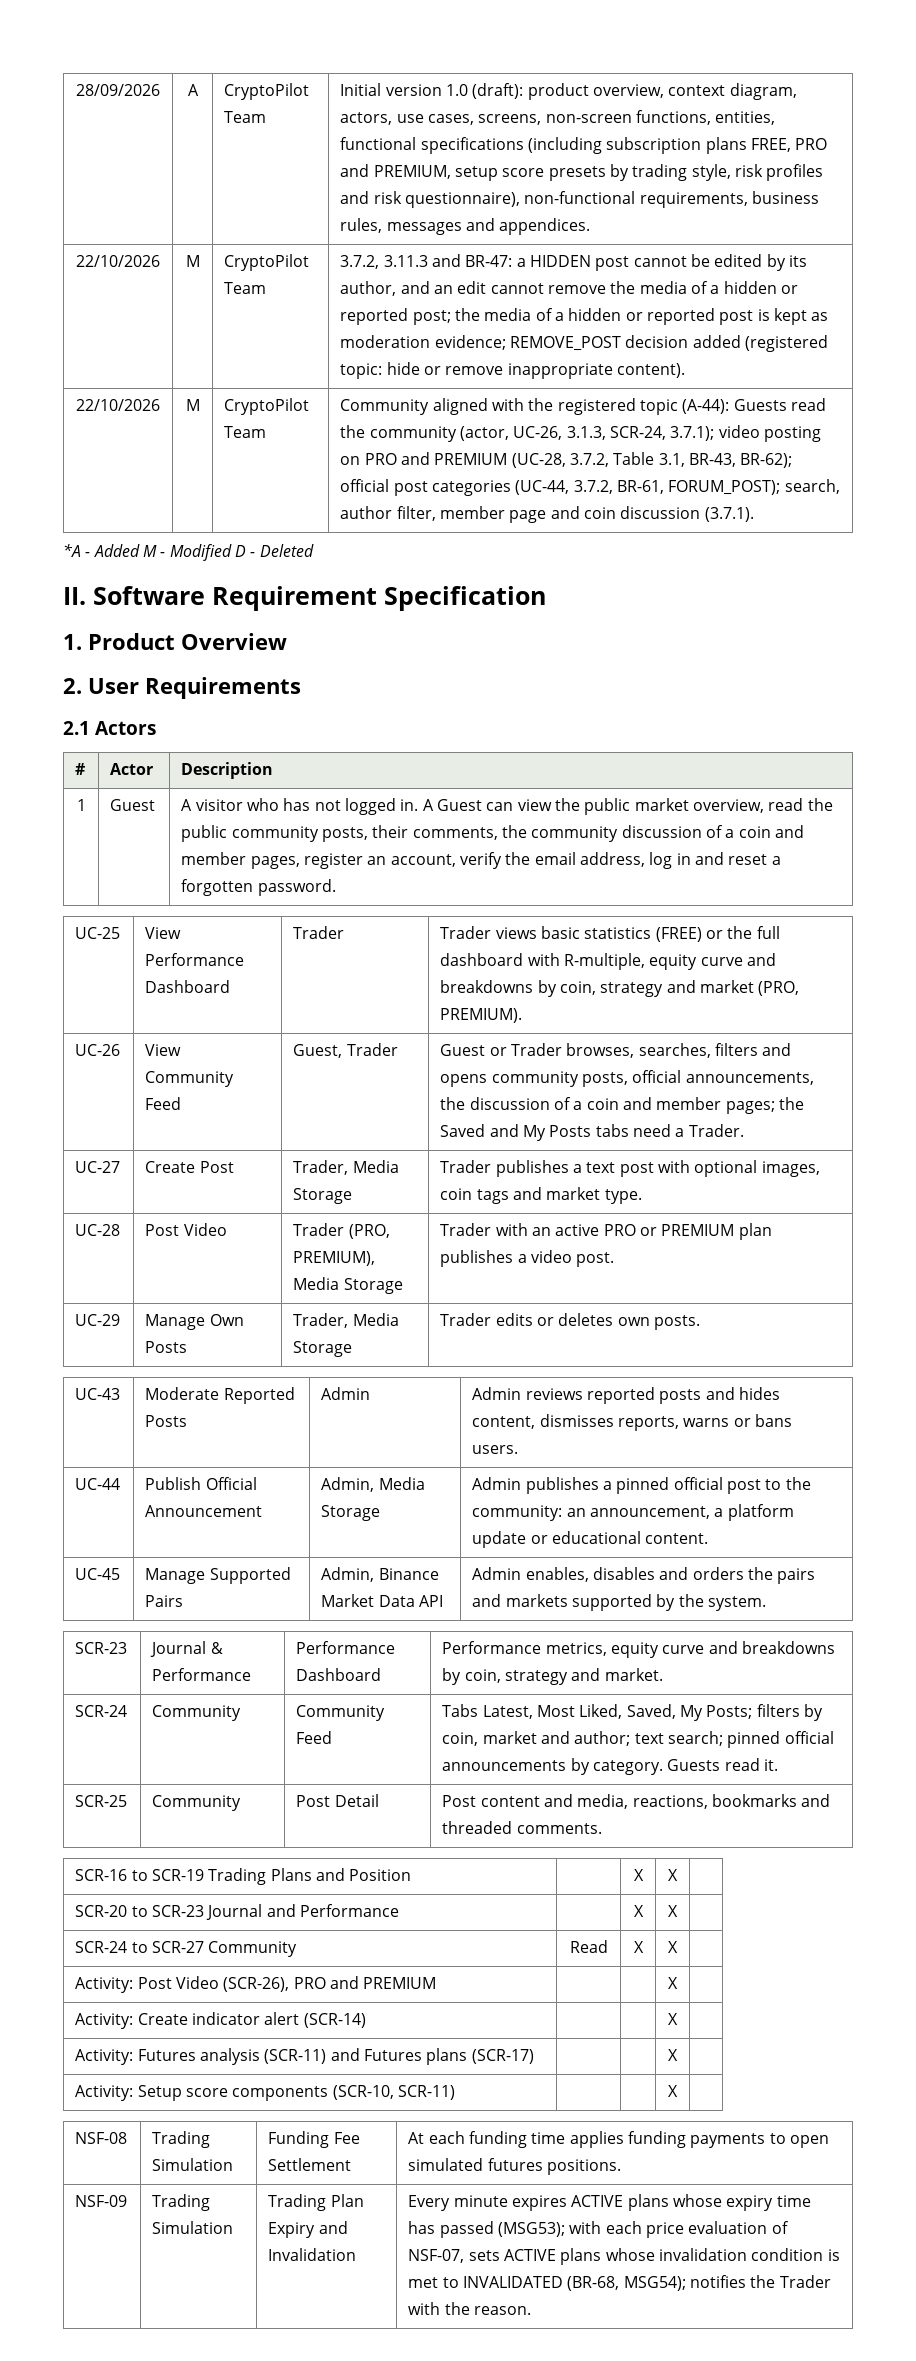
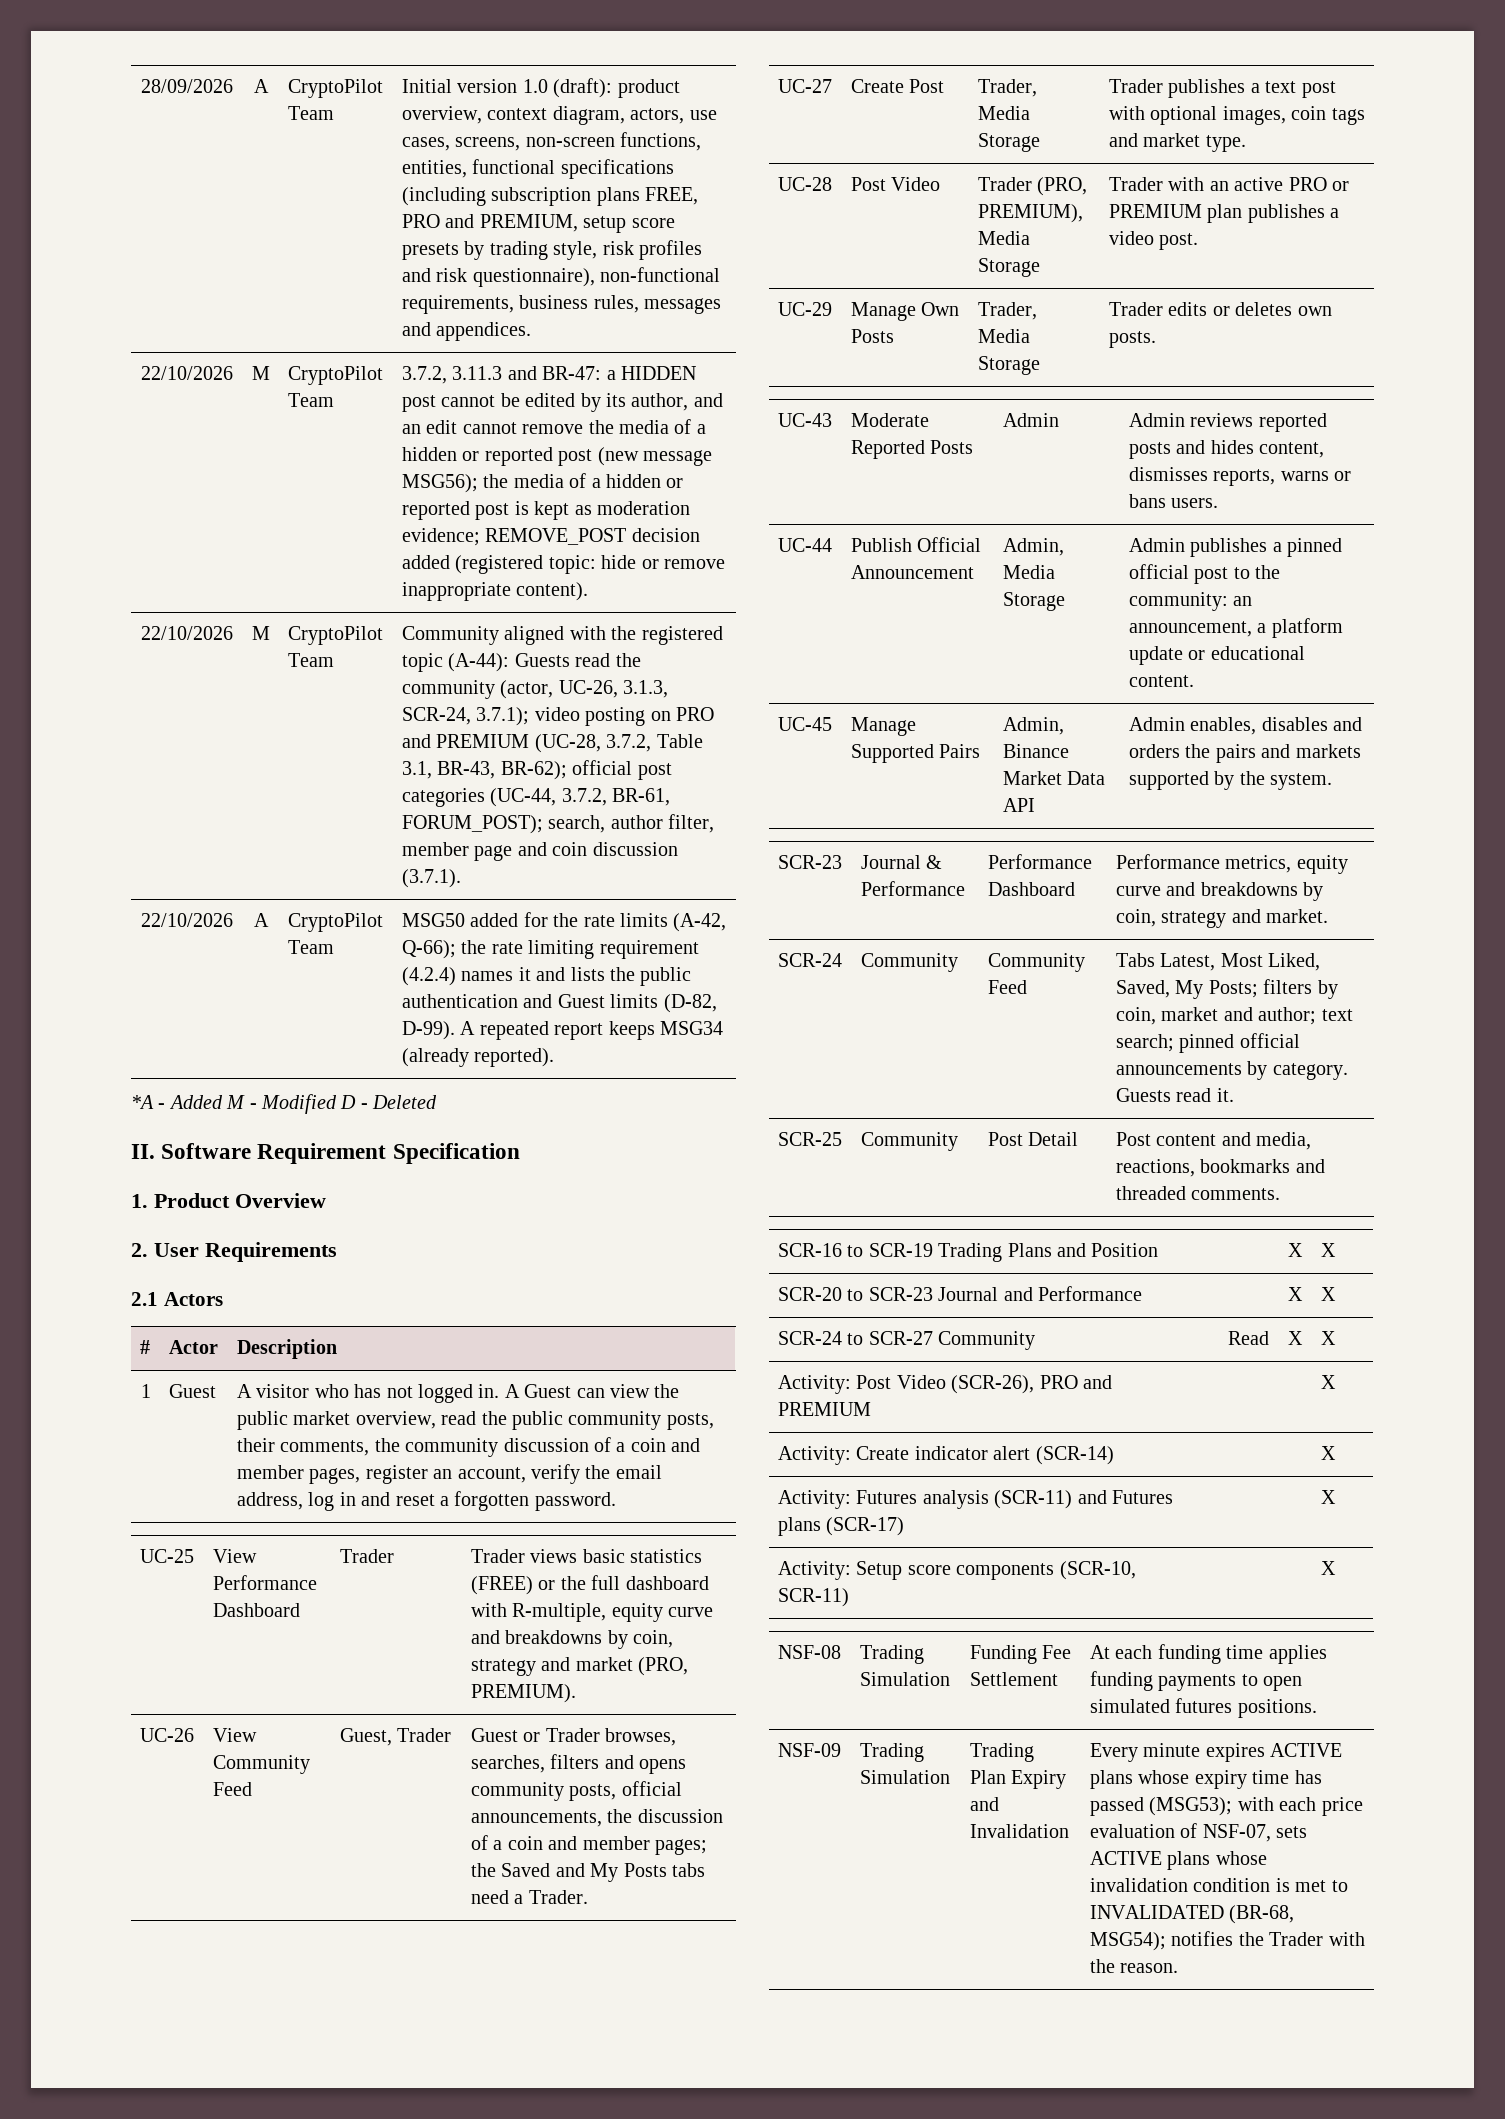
[412,310,451,325] post; -> [558,447,713,466] [402,474,479,493] post (new message MSG56);
(754, 514) none -> [141,913,233,927] [254,913,269,927] [288,913,384,932] [288,940,335,954] [402,912,727,932] [402,940,699,959] [402,967,692,986] [402,994,717,1013] [402,1021,724,1040] [402,1048,555,1067] // 22/10/2026 | A | CryptoPilot Team | MSG50 added for the rate limits (A-42, Q-66); the rate limiting requirement (4.2.4) names it and lists the public authentication and Guest limits (D-82, D-99). A repeated report keeps MSG34 (already reported).

